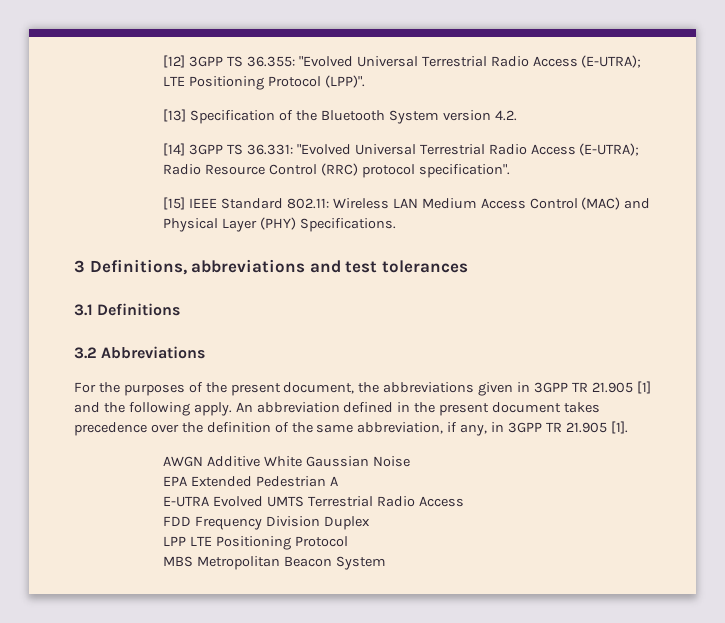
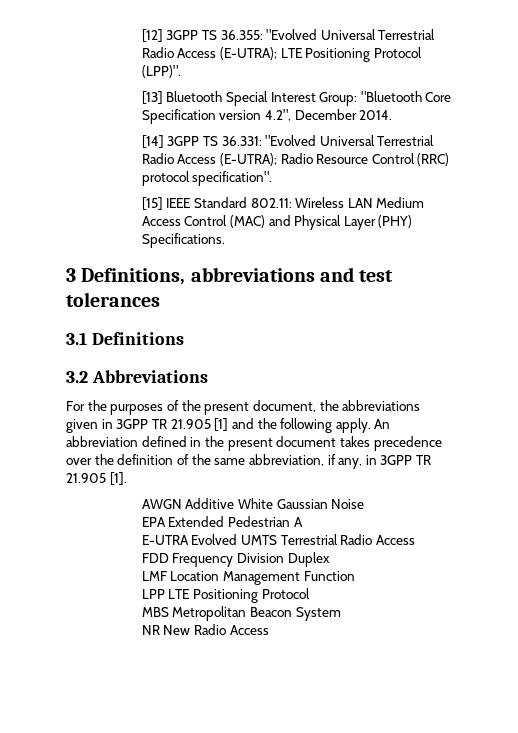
[190,110,517,124] Specification of the Bluetooth System version 4.2. -> [166,91,452,106] [141,109,393,124] Bluetooth Special Interest Group: "Bluetooth Core Specification version 4.2", December 2014.
(370, 523) none -> [141,571,355,585] // LMF Location Management Function
(386, 563) none -> [141,624,269,635] // NR New Radio Access

